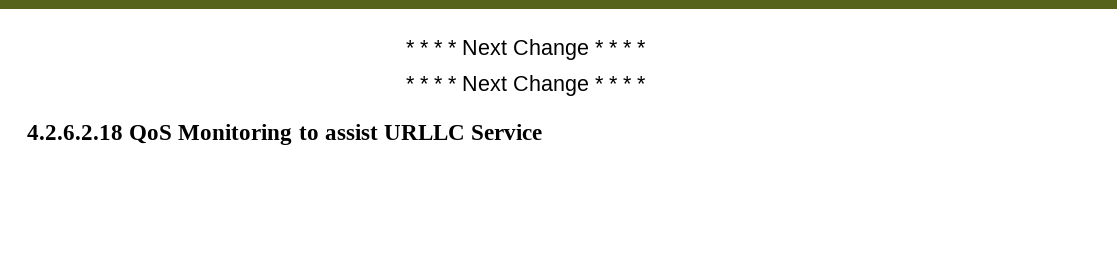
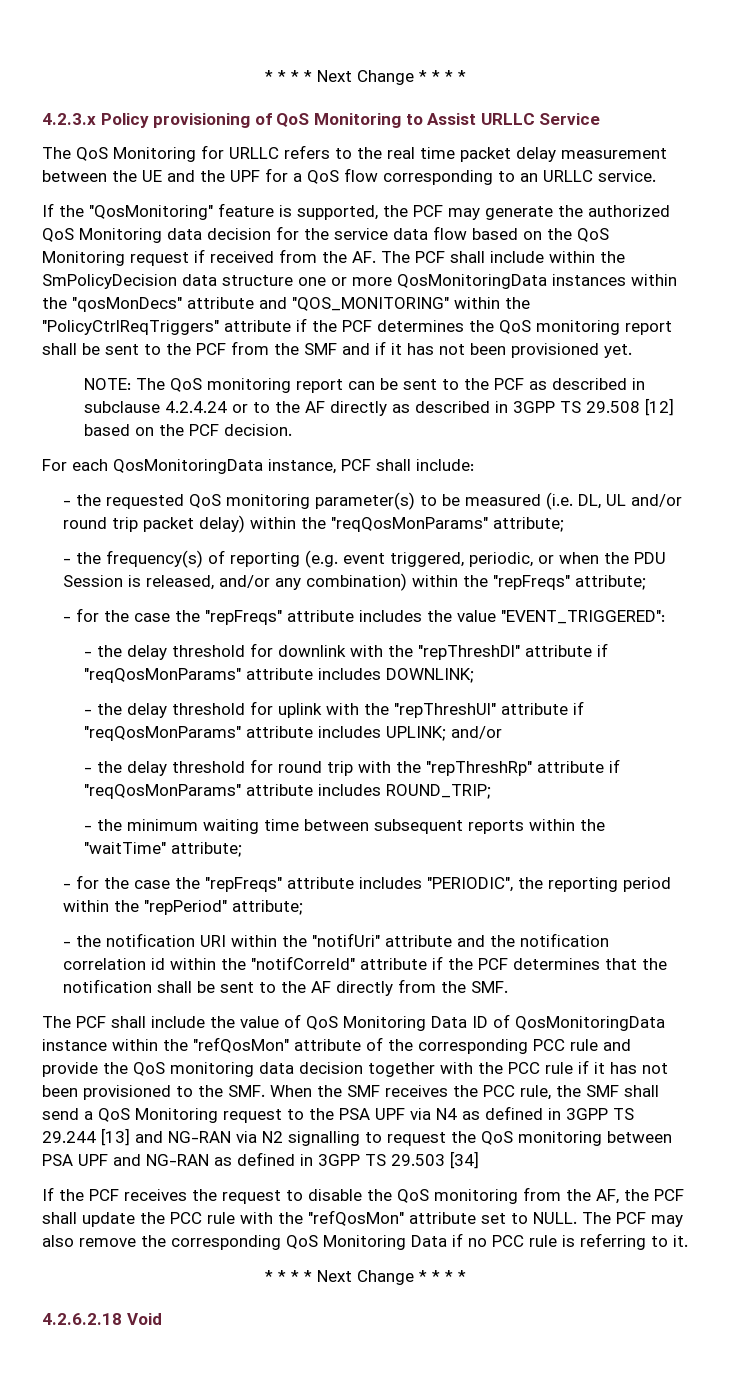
(646, 47) none -> [42,113,601,128] [42,145,667,162] [42,168,656,185] [42,203,670,220] [42,226,609,243] [42,249,625,266] [42,274,677,289] [42,297,530,312] [42,318,672,335] [42,341,632,358] [84,378,646,393] [84,398,675,416] [84,424,293,436] [42,459,474,474] [63,492,683,510] [63,515,565,533] [63,550,667,568] [63,573,647,591] [63,608,666,625] [84,643,609,660] [84,668,475,683] [84,701,585,718] [84,726,503,741] [84,759,621,776] [84,784,492,799] [84,819,606,834] [84,842,243,857] [63,875,672,892] [63,900,304,915] [63,933,610,947] [63,956,668,970] [63,979,509,996] [42,1014,665,1031] [42,1037,631,1054] [42,1060,668,1077] [42,1085,659,1100] [42,1106,634,1123] [42,1128,672,1146] [42,1151,479,1169] [42,1187,684,1204] [42,1210,683,1227] [42,1233,688,1250] // 4.2.3.x Policy provisioning of QoS Monitoring to Assist URLLC Service // The QoS Monitoring for URLLC refers to the real time packet delay measurement between the UE and the UPF for a QoS flow corresponding to an URLLC service. // If the "QosMonitoring" feature is supported, the PCF may generate the authorized QoS Monitoring data decision for the service data flow based on the QoS Monitoring request if received from the AF. The PCF shall include within the SmPolicyDecision data structure one or more QosMonitoringData instances within the "qosMonDecs" attribute and "QOS_MONITORING" within the "PolicyCtrlReqTriggers" attribute if the PCF determines the QoS monitoring report shall be sent to the PCF from the SMF and if it has not been provisioned yet. // NOTE: The QoS monitoring report can be sent to the PCF as described in subclause 4.2.4.24 or to the AF directly as described in 3GPP TS 29.508 [12] based on the PCF decision. // For each QosMonitoringData instance, PCF shall include: // - the requested QoS monitoring parameter(s) to be measured (i.e. DL, UL and/or round trip packet delay) within the "reqQosMonParams" attribute; // - the frequency(s) of reporting (e.g. event triggered, periodic, or when the PDU Session is released, and/or any combination) within the "repFreqs" attribute; // - for the case the "repFreqs" attribute includes the value "EVENT_TRIGGERED": // - the delay threshold for downlink with the "repThreshDl" attribute if "reqQosMonParams" attribute includes DOWNLINK; // - the delay threshold for uplink with the "repThreshUl" attribute if "reqQosMonParams" attribute includes UPLINK; and/or // - the delay threshold for round trip with the "repThreshRp" attribute if "reqQosMonParams" attribute includes ROUND_TRIP; // - the minimum waiting time between subsequent reports within the "waitTime" attribute; // - for the case the "repFreqs" attribute includes "PERIODIC", the reporting period within the "repPeriod" attribute; // - the notification URI within the "notifUri" attribute and the notification correlation id within the "notifCorreId" attribute if the PCF determines that the notification shall be sent to the AF directly from the SMF. // The PCF shall include the value of QoS Monitoring Data ID of QosMonitoringData instance within the "refQosMon" attribute of the corresponding PCC rule and provide the QoS monitoring data decision together with the PCC rule if it has not been provisioned to the SMF. When the SMF receives the PCC rule, the SMF shall send a QoS Monitoring request to the PSA UPF via N4 as defined in 3GPP TS 29.244 [13] and NG-RAN via N2 signalling to request the QoS monitoring between PSA UPF and NG-RAN as defined in 3GPP TS 29.503 [34] // If the PCF receives the request to disable the QoS monitoring from the AF, the PCF shall update the PCC rule with the "refQosMon" attribute set to NULL. The PCF may also remove the corresponding QoS Monitoring Data if no PCC rule is referring to it.
[129,124,543,145] QoS Monitoring to assist URLLC Service -> [126,1313,162,1325] Void

